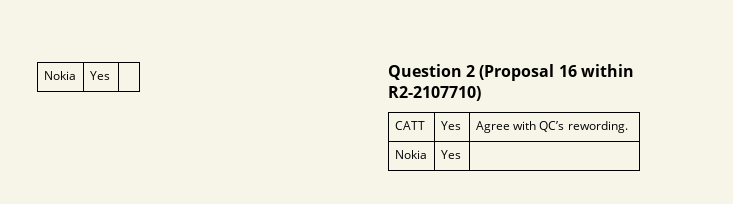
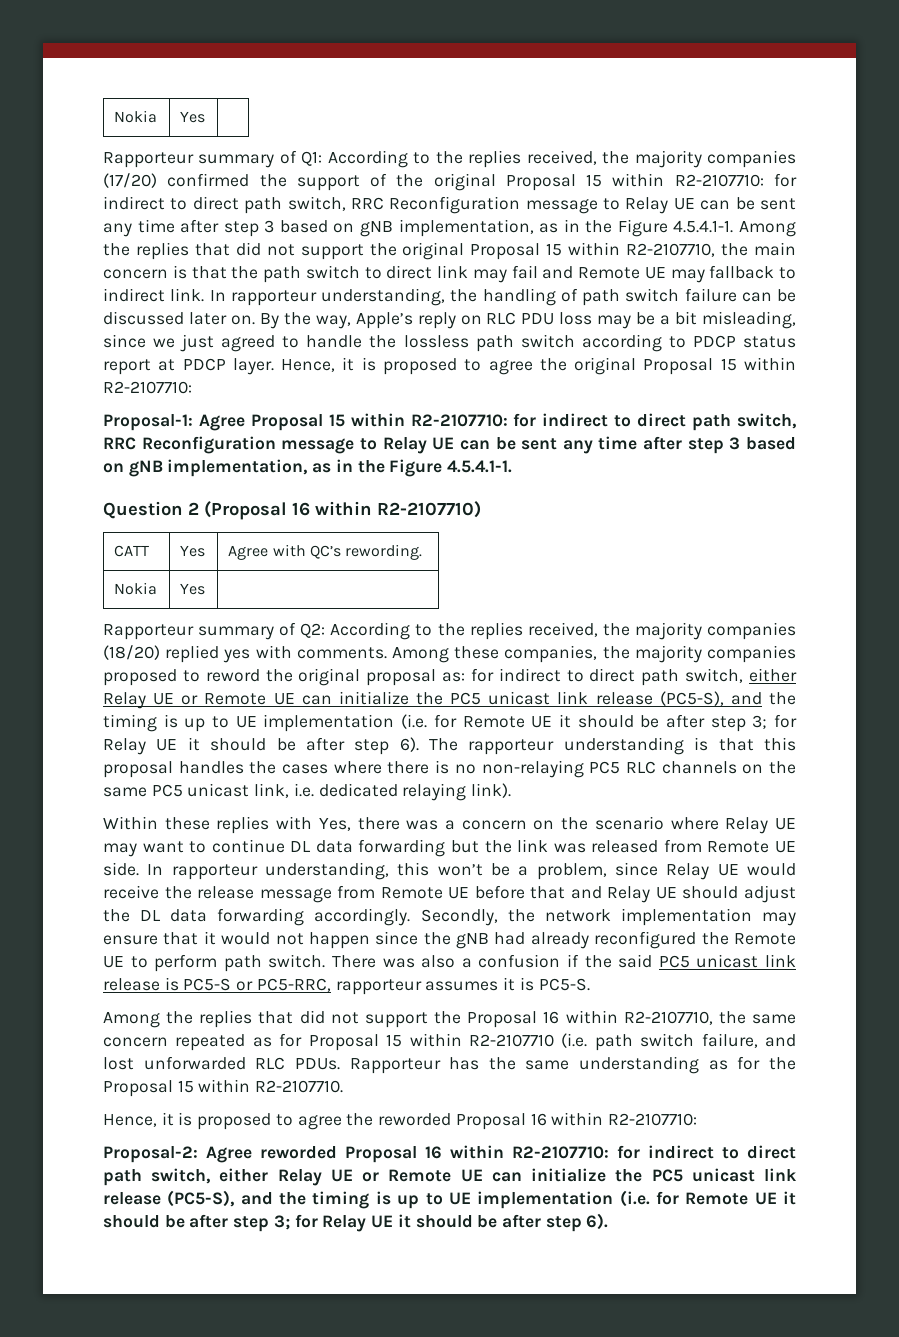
[43,71,76,80] [89,71,110,80] Nokia | Yes | -> [114,110,158,123] [180,111,206,123] [103,150,796,168] [103,173,797,191] [103,196,796,214] [103,219,796,237] [103,242,796,260] [103,265,796,283] [103,288,796,306] [103,311,796,329] [103,334,797,352] [103,357,797,375] [103,381,192,394] [103,413,796,431] [103,436,796,454] [103,459,513,477] Nokia | Yes | // Rapporteur summary of Q1: According to the replies received, the majority companies (17/20) confirmed the support of the original Proposal 15 within R2-2107710: for indirect to direct path switch, RRC Reconfiguration message to Relay UE can be sent any time after step 3 based on gNB implementation, as in the Figure 4.5.4.1-1. Among the replies that did not support the original Proposal 15 within R2-2107710, the main concern is that the path switch to direct link may fail and Remote UE may fallback to indirect link. In rapporteur understanding, the handling of path switch failure can be discussed later on. By the way, Apple’s reply on RLC PDU loss may be a bit misleading, since we just agreed to handle the lossless path switch according to PDCP status report at PDCP layer. Hence, it is proposed to agree the original Proposal 15 within R2-2107710: // Proposal-1: Agree Proposal 15 within R2-2107710: for indirect to direct path switch, RRC Reconfiguration message to Relay UE can be sent any time after step 3 based on gNB implementation, as in the Figure 4.5.4.1-1.
(461, 154) none -> [103,622,796,640] [103,645,796,663] [103,668,797,686] [103,691,796,709] [103,714,797,732] [103,737,797,755] [103,760,797,778] [103,783,512,801] [103,816,796,834] [103,839,796,857] [103,862,796,880] [103,885,797,903] [103,908,796,926] [103,931,797,949] [103,954,797,972] [103,977,590,995] [103,1010,796,1028] [103,1033,796,1051] [103,1056,796,1074] [103,1079,344,1097] [103,1112,697,1130] [103,1145,796,1163] [103,1168,798,1186] [103,1190,796,1209] [103,1213,609,1232] // Rapporteur summary of Q2: According to the replies received, the majority companies (18/20) replied yes with comments. Among these companies, the majority companies proposed to reword the original proposal as: for indirect to direct path switch, either Relay UE or Remote UE can initialize the PC5 unicast link release (PC5-S), and the timing is up to UE implementation (i.e. for Remote UE it should be after step 3; for Relay UE it should be after step 6). The rapporteur understanding is that this proposal handles the cases where there is no non-relaying PC5 RLC channels on the same PC5 unicast link, i.e. dedicated relaying link). // Within these replies with Yes, there was a concern on the scenario where Relay UE may want to continue DL data forwarding but the link was released from Remote UE side. In rapporteur understanding, this won’t be a problem, since Relay UE would receive the release message from Remote UE before that and Relay UE should adjust the DL data forwarding accordingly. Secondly, the network implementation may ensure that it would not happen since the gNB had already reconfigured the Remote UE to perform path switch. There was also a confusion if the said PC5 unicast link release is PC5-S or PC5-RRC, rapporteur assumes it is PC5-S. // Among the replies that did not support the Proposal 16 within R2-2107710, the same concern repeated as for Proposal 15 within R2-2107710 (i.e. path switch failure, and lost unforwarded RLC PDUs. Rapporteur has the same understanding as for the Proposal 15 within R2-2107710. // Hence, it is proposed to agree the reworded Proposal 16 within R2-2107710: // Proposal-2: Agree reworded Proposal 16 within R2-2107710: for indirect to direct path switch, either Relay UE or Remote UE can initialize the PC5 unicast link release (PC5-S), and the timing is up to UE implementation (i.e. for Remote UE it should be after step 3; for Relay UE it should be after step 6).

